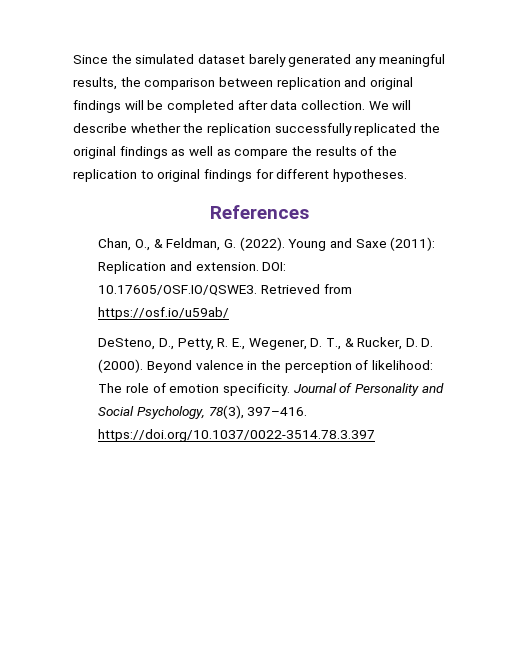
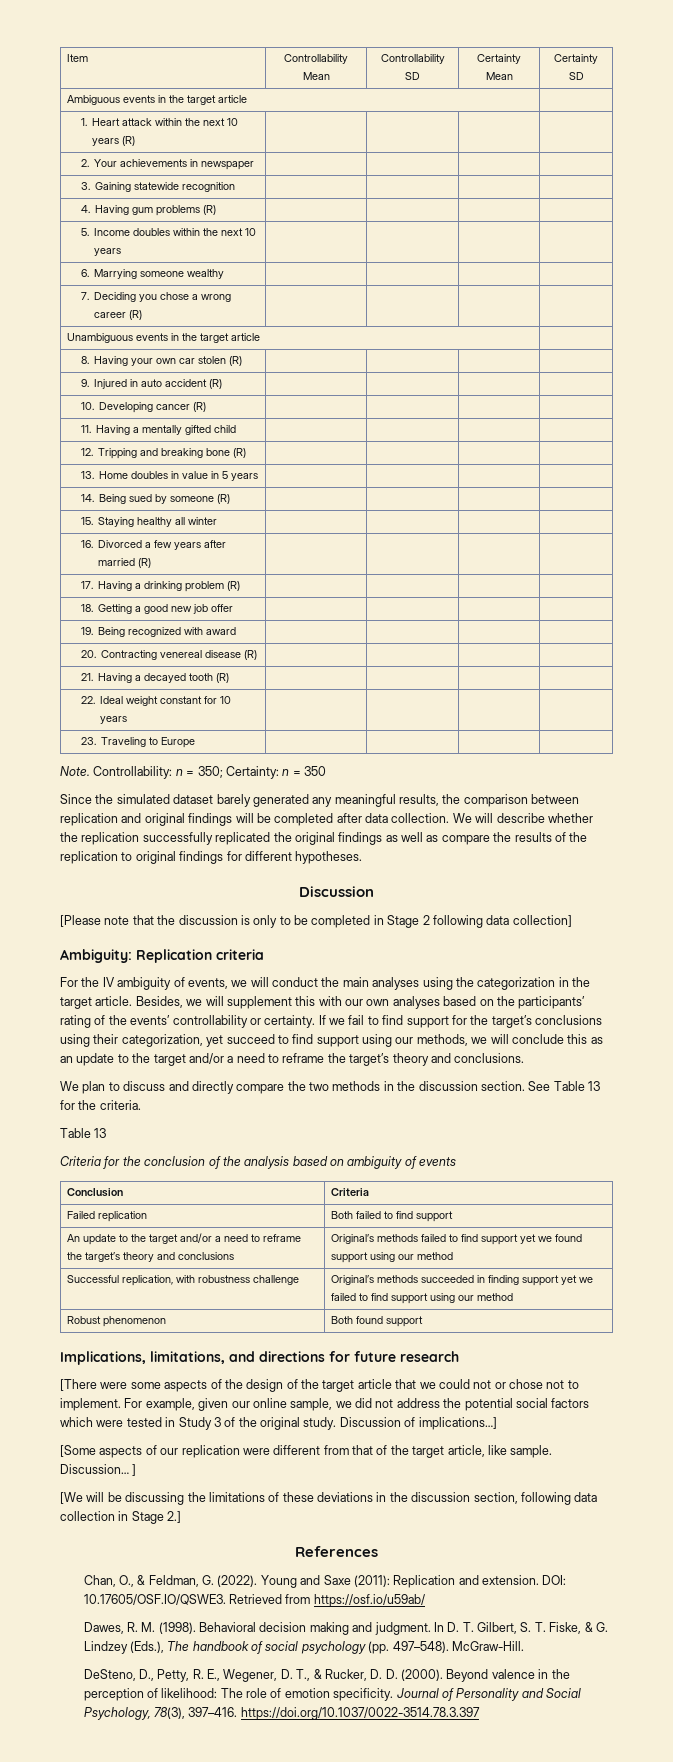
(73, 59) none -> [66,54,88,62] [284,54,348,64] [302,72,330,80] [380,54,445,64] [405,72,420,80] [477,54,521,64] [485,72,513,80] [554,54,598,64] [568,72,584,80] [66,95,247,105] [80,118,239,126] [92,136,136,146] [80,159,255,170] [80,182,236,192] [80,205,217,216] [80,228,257,236] [94,248,122,256] [80,269,225,279] [80,292,232,302] [94,310,143,320] [66,333,260,343] [80,356,243,366] [80,379,223,389] [80,402,207,413] [80,425,237,435] [80,448,247,459] [80,471,259,481] [80,494,231,504] [80,517,218,527] [80,540,227,550] [98,558,152,568] [80,581,241,592] [80,604,234,614] [80,627,237,637] [80,650,258,660] [80,673,230,683] [80,696,232,706] [100,716,128,724] [80,737,196,748] [60,766,326,779] Item | Controllability Mean | Controllability SD | Certainty Mean | Certainty SD // Ambiguous events in the target article | // 1. Heart attack within the next 10 years (R) | | | | // 2. Your achievements in newspaper | | | | // 3. Gaining statewide recognition | | | | // 4. Having gum problems (R) | | | | // 5. Income doubles within the next 10 years | | | | // 6. Marrying someone wealthy | | | | // 7. Deciding you chose a wrong career (R) | | | | // Unambiguous events in the target article | // 8. Having your own car stolen (R) | | | | // 9. Injured in auto accident (R) | | | | // 10. Developing cancer (R) | | | | // 11. Having a mentally gifted child | | | | // 12. Tripping and breaking bone (R) | | | | // 13. Home doubles in value in 5 years | | | | // 14. Being sued by someone (R) | | | | // 15. Staying healthy all winter | | | | // 16. Divorced a few years after married (R) | | | | // 17. Having a drinking problem (R) | | | | // 18. Getting a good new job offer | | | | // 19. Being recognized with award | | | | // 20. Contracting venereal disease (R) | | | | // 21. Having a decayed tooth (R) | | | | // 22. Ideal weight constant for 10 years | | | | // 23. Traveling to Europe | | | | // Note. Controllability: n = 350; Certainty: n = 350 //
(407, 175) none -> [299,886,374,897] [60,915,572,928] [60,949,264,963] [60,977,590,990] [60,996,586,1009] [60,1015,602,1028] [60,1034,603,1047] [60,1053,525,1066] [60,1081,600,1094] [60,1100,141,1110] [60,1128,107,1138] [60,1156,457,1169] [66,1188,123,1197] [330,1188,369,1196] [66,1211,147,1222] [330,1211,453,1222] [66,1233,301,1245] [66,1252,234,1262] [330,1234,582,1245] [330,1252,453,1263] [66,1275,299,1286] [330,1275,593,1286] [330,1293,513,1304] [66,1316,166,1327] [330,1316,423,1327] [60,1351,459,1365] [60,1379,579,1392] [60,1398,590,1411] [60,1417,497,1430] [60,1445,553,1458] [60,1464,137,1476] [60,1492,598,1505] [60,1511,182,1524] // Discussion // [Please note that the discussion is only to be completed in Stage 2 following data collection] // Ambiguity: Replication criteria // For the IV ambiguity of events, we will conduct the main analyses using the categorization in the target article. Besides, we will supplement this with our own analyses based on the participants’ rating of the events’ controllability or certainty. If we fail to find support for the target’s conclusions using their categorization, yet succeed to find support using our methods, we will conclude this as an update to the target and/or a need to reframe the target’s theory and conclusions. // We plan to discuss and directly compare the two methods in the discussion section. See Table 13 for the criteria. // Table 13 // Criteria for the conclusion of the analysis based on ambiguity of events // Conclusion | Criteria // Failed replication | Both failed to find support // An update to the target and/or a need to reframe the target’s theory and conclusions | Original’s methods failed to find support yet we found support using our method // Successful replication, with robustness challenge | Original’s methods succeeded in finding support yet we failed to find support using our method // Robust phenomenon | Both found support // Implications, limitations, and directions for future research // [There were some aspects of the design of the target article that we could not or chose not to implement. For example, given our online sample, we did not address the potential social factors which were tested in Study 3 of the original study. Discussion of implications…] // [Some aspects of our replication were different from that of the target article, like sample. Discussion… ] // [We will be discussing the limitations of these deviations in the discussion section, following data collection in Stage 2.]
(230, 313) none -> [83,1622,608,1635] [83,1641,524,1654] // Dawes, R. M. (1998). Behavioral decision making and judgment. In D. T. Gilbert, S. T. Fiske, & G. Lindzey (Eds.), The handbook of social psychology (pp. 497–548). McGraw-Hill.

